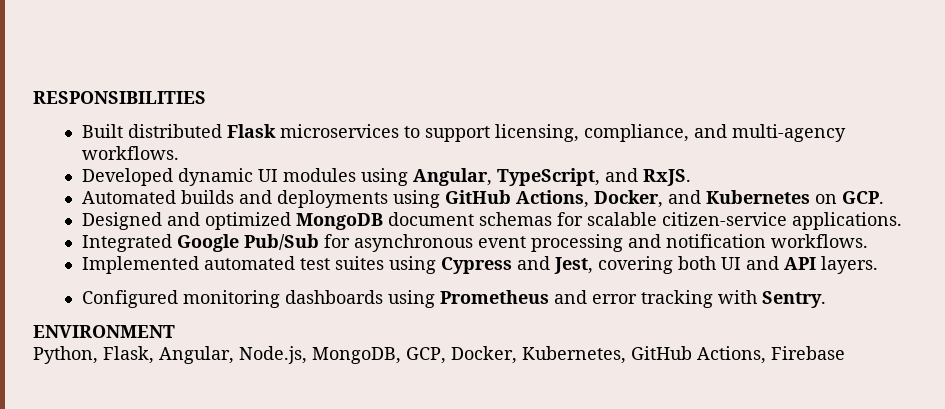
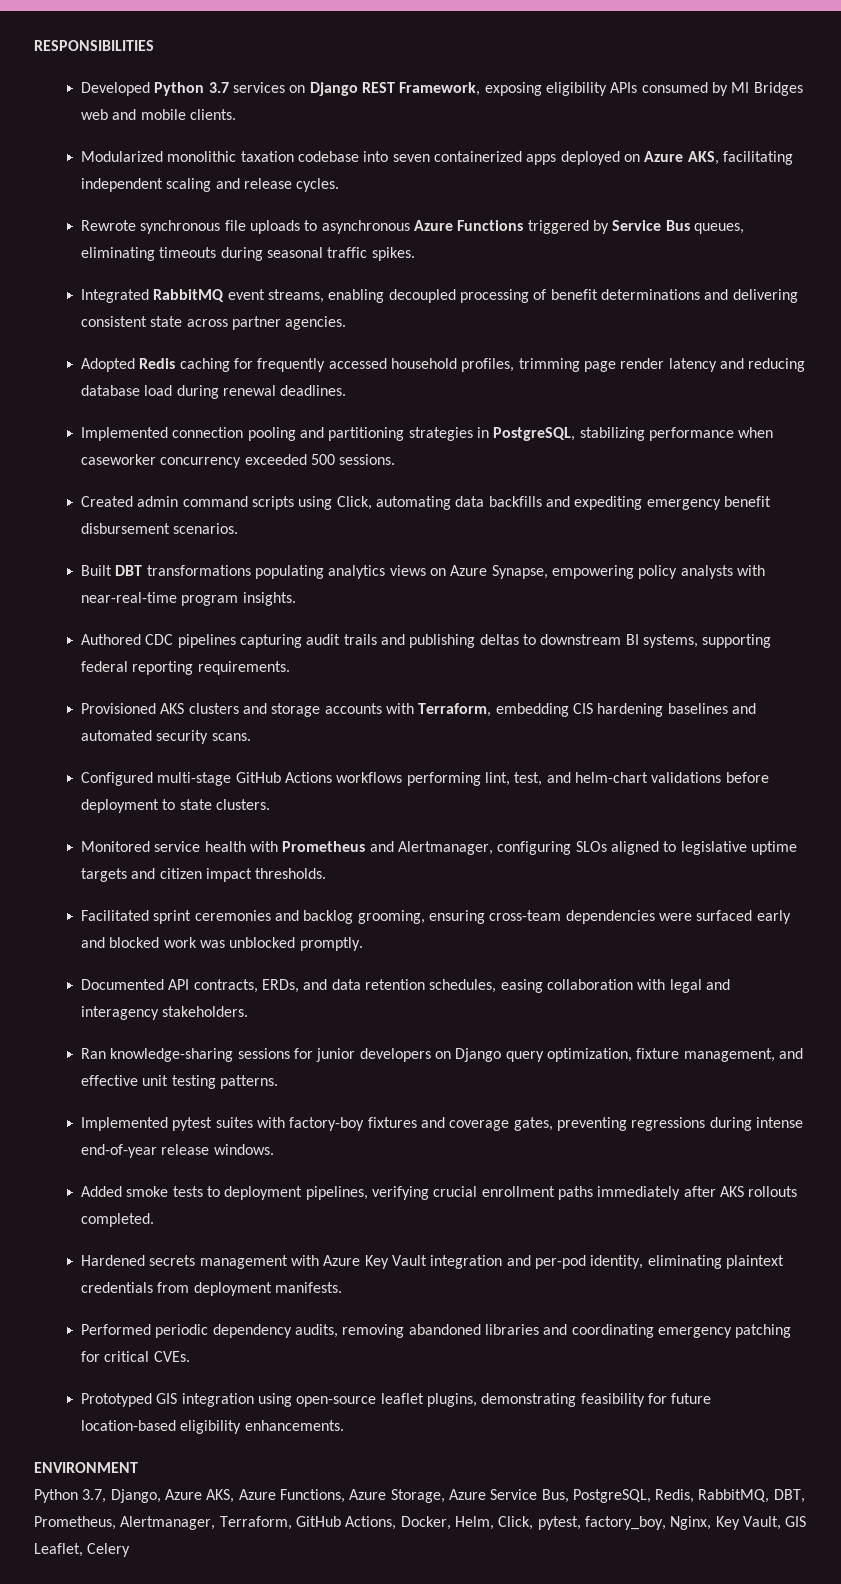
[81,124,846,142] [81,146,179,160] [81,168,691,186] [81,190,884,208] [81,212,902,230] [81,234,868,252] [81,256,878,274] [81,290,826,308] [33,325,175,338] [33,346,845,364] Built distributed Flask microservices to support licensing, compliance, and multi-agency workflows. // Developed dynamic UI modules using Angular, TypeScript, and RxJS. // Automated builds and deployments using GitHub Actions, Docker, and Kubernetes on GCP. // Designed and optimized MongoDB document schemas for scalable citizen-service applications. // Integrated Google Pub/Sub for asynchronous event processing and notification workflows. // Implemented automated test suites using Cypress and Jest, covering both UI and API layers. // Configured monitoring dashboards using Prometheus and error tracking with Sentry. // ENVIRONMENT // Python, Flask, Angular, Node.js, MongoDB, GCP, Docker, Kubernetes, GitHub Actions, Firebase -> [81,82,803,96] [81,109,237,120] [81,151,793,165] [81,178,340,192] [81,220,744,234] [81,247,415,261] [81,289,798,303] [81,316,347,330] [81,358,806,372] [81,385,347,399] [81,427,774,441] [81,454,396,468] [81,496,771,510] [81,523,239,534] [81,565,765,579] [81,592,296,606] [81,634,772,648] [81,661,290,675] [81,703,756,717] [81,730,251,744] [81,772,769,786] [81,799,271,813] [81,841,797,855] [81,868,327,882] [81,910,791,924] [81,937,363,951] [81,979,730,993] [81,1006,249,1020] [81,1048,803,1062] [81,1075,279,1089] [81,1117,803,1131] [81,1144,274,1158] [81,1186,798,1200] [81,1213,155,1227] [81,1255,784,1269] [81,1282,343,1296] [81,1324,792,1338] [81,1351,190,1362] [81,1393,712,1407] [81,1420,344,1434] [34,1462,138,1473] [34,1489,805,1503] [34,1516,807,1530] [34,1543,131,1557] Developed Python 3.7 services on Django REST Framework, exposing eligibility APIs consumed by MI Bridges web and mobile clients. // Modularized monolithic taxation codebase into seven containerized apps deployed on Azure AKS, facilitating independent scaling and release cycles. // Rewrote synchronous file uploads to asynchronous Azure Functions triggered by Service Bus queues, eliminating timeouts during seasonal traffic spikes. // Integrated RabbitMQ event streams, enabling decoupled processing of benefit determinations and delivering consistent state across partner agencies. // Adopted Redis caching for frequently accessed household profiles, trimming page render latency and reducing database load during renewal deadlines. // Implemented connection pooling and partitioning strategies in PostgreSQL, stabilizing performance when caseworker concurrency exceeded 500 sessions. // Created admin command scripts using Click, automating data backfills and expediting emergency benefit disbursement scenarios. // Built DBT transformations populating analytics views on Azure Synapse, empowering policy analysts with near-real-time program insights. // Authored CDC pipelines capturing audit trails and publishing deltas to downstream BI systems, supporting federal reporting requirements. // Provisioned AKS clusters and storage accounts with Terraform, embedding CIS hardening baselines and automated security scans. // Configured multi-stage GitHub Actions workflows performing lint, test, and helm-chart validations before deployment to state clusters. // Monitored service health with Prometheus and Alertmanager, configuring SLOs aligned to legislative uptime targets and citizen impact thresholds. // Facilitated sprint ceremonies and backlog grooming, ensuring cross-team dependencies were surfaced early and blocked work was unblocked promptly. // Documented API contracts, ERDs, and data retention schedules, easing collaboration with legal and interagency stakeholders. // Ran knowledge-sharing sessions for junior developers on Django query optimization, fixture management, and effective unit testing patterns. // Implemented pytest suites with factory-boy fixtures and coverage gates, preventing regressions during intense end-of-year release windows. // Added smoke tests to deployment pipelines, verifying crucial enrollment paths immediately after AKS rollouts completed. // Hardened secrets management with Azure Key Vault integration and per-pod identity, eliminating plaintext credentials from deployment manifests. // Performed periodic dependency audits, removing abandoned libraries and coordinating emergency patching for critical CVEs. // Prototyped GIS integration using open-source leaflet plugins, demonstrating feasibility for future location-based eligibility enhancements. // ENVIRONMENT // Python 3.7, Django, Azure AKS, Azure Functions, Azure Storage, Azure Service Bus, PostgreSQL, Redis, RabbitMQ, DBT, Prometheus, Alertmanager, Terraform, GitHub Actions, Docker, Helm, Click, pytest, factory_boy, Nginx, Key Vault, GIS Leaflet, Celery

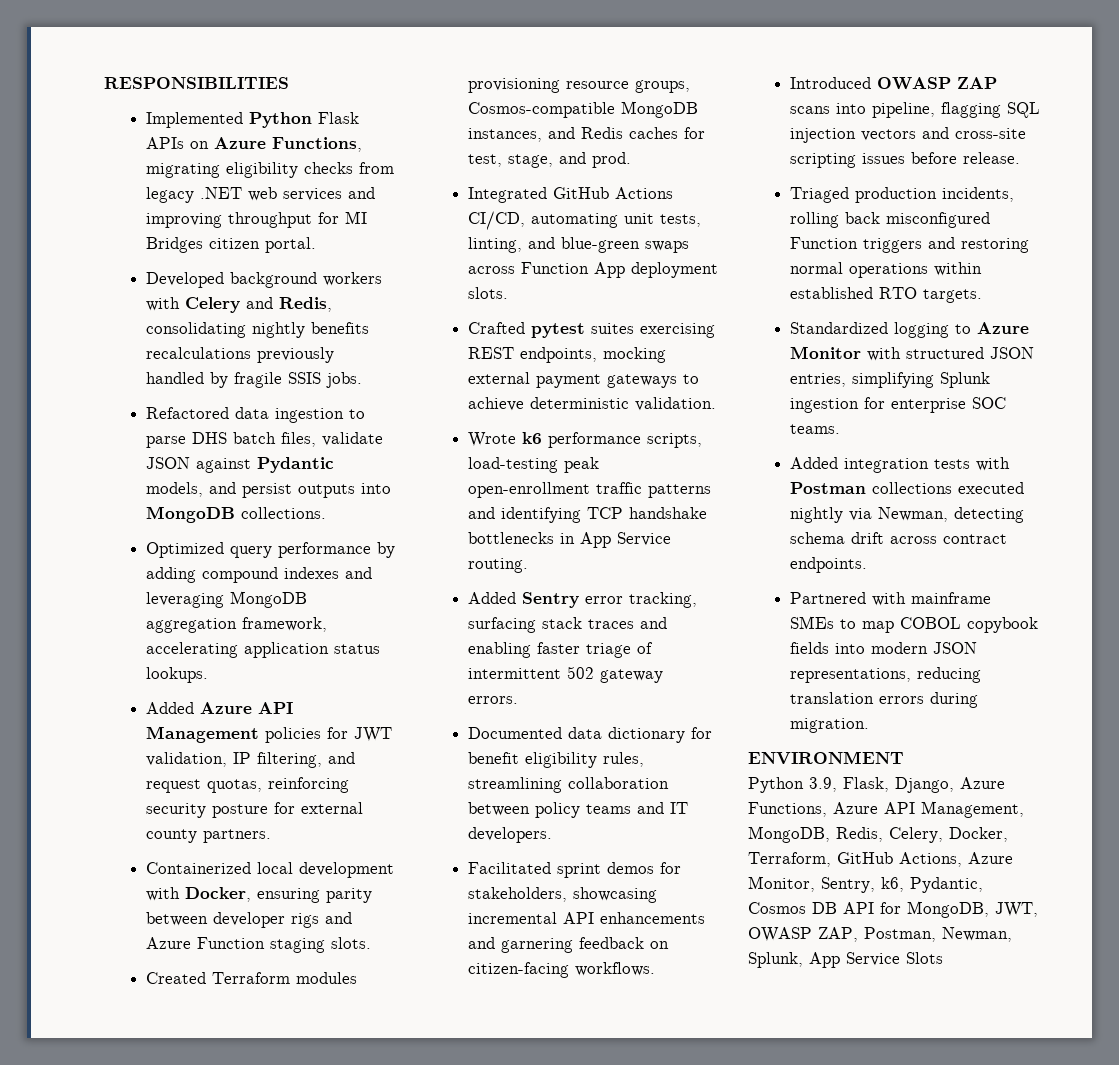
[81,82,803,96] [81,109,237,120] [81,151,793,165] [81,178,340,192] [81,220,744,234] [81,247,415,261] [81,289,798,303] [81,316,347,330] [81,358,806,372] [81,385,347,399] [81,427,774,441] [81,454,396,468] [81,496,771,510] [81,523,239,534] [81,565,765,579] [81,592,296,606] [81,634,772,648] [81,661,290,675] [81,703,756,717] [81,730,251,744] [81,772,769,786] [81,799,271,813] [81,841,797,855] [81,868,327,882] [81,910,791,924] [81,937,363,951] [81,979,730,993] [81,1006,249,1020] [81,1048,803,1062] [81,1075,279,1089] [81,1117,803,1131] [81,1144,274,1158] [81,1186,798,1200] [81,1213,155,1227] [81,1255,784,1269] [81,1282,343,1296] [81,1324,792,1338] [81,1351,190,1362] [81,1393,712,1407] [81,1420,344,1434] [34,1462,138,1473] [34,1489,805,1503] [34,1516,807,1530] [34,1543,131,1557] Developed Python 3.7 services on Django REST Framework, exposing eligibility APIs consumed by MI Bridges web and mobile clients. // Modularized monolithic taxation codebase into seven containerized apps deployed on Azure AKS, facilitating independent scaling and release cycles. // Rewrote synchronous file uploads to asynchronous Azure Functions triggered by Service Bus queues, eliminating timeouts during seasonal traffic spikes. // Integrated RabbitMQ event streams, enabling decoupled processing of benefit determinations and delivering consistent state across partner agencies. // Adopted Redis caching for frequently accessed household profiles, trimming page render latency and reducing database load during renewal deadlines. // Implemented connection pooling and partitioning strategies in PostgreSQL, stabilizing performance when caseworker concurrency exceeded 500 sessions. // Created admin command scripts using Click, automating data backfills and expediting emergency benefit disbursement scenarios. // Built DBT transformations populating analytics views on Azure Synapse, empowering policy analysts with near-real-time program insights. // Authored CDC pipelines capturing audit trails and publishing deltas to downstream BI systems, supporting federal reporting requirements. // Provisioned AKS clusters and storage accounts with Terraform, embedding CIS hardening baselines and automated security scans. // Configured multi-stage GitHub Actions workflows performing lint, test, and helm-chart validations before deployment to state clusters. // Monitored service health with Prometheus and Alertmanager, configuring SLOs aligned to legislative uptime targets and citizen impact thresholds. // Facilitated sprint ceremonies and backlog grooming, ensuring cross-team dependencies were surfaced early and blocked work was unblocked promptly. // Documented API contracts, ERDs, and data retention schedules, easing collaboration with legal and interagency stakeholders. // Ran knowledge-sharing sessions for junior developers on Django query optimization, fixture management, and effective unit testing patterns. // Implemented pytest suites with factory-boy fixtures and coverage gates, preventing regressions during intense end-of-year release windows. // Added smoke tests to deployment pipelines, verifying crucial enrollment paths immediately after AKS rollouts completed. // Hardened secrets management with Azure Key Vault integration and per-pod identity, eliminating plaintext credentials from deployment manifests. // Performed periodic dependency audits, removing abandoned libraries and coordinating emergency patching for critical CVEs. // Prototyped GIS integration using open-source leaflet plugins, demonstrating feasibility for future location-based eligibility enhancements. // ENVIRONMENT // Python 3.7, Django, Azure AKS, Azure Functions, Azure Storage, Azure Service Bus, PostgreSQL, Redis, RabbitMQ, DBT, Prometheus, Alertmanager, Terraform, GitHub Actions, Docker, Helm, Click, pytest, factory_boy, Nginx, Key Vault, GIS Leaflet, Celery -> [146,112,360,128] [146,137,363,152] [146,162,395,178] [146,187,376,203] [146,211,368,228] [146,237,317,253] [146,272,383,288] [146,297,333,313] [146,322,370,338] [146,347,335,363] [146,372,363,388] [146,407,366,423] [146,432,384,448] [146,457,335,473] [146,482,392,498] [146,506,327,523] [146,542,396,558] [146,567,373,583] [146,591,308,608] [146,617,328,633] [146,642,381,658] [146,667,209,683] [146,702,294,714] [146,726,393,743] [146,752,356,768] [146,777,350,793] [146,802,364,818] [146,829,272,843] [146,862,395,878] [146,887,373,903] [146,912,353,928] [146,937,372,953] [146,972,358,984] [468,78,691,93] [468,101,699,118] [468,127,706,142] [468,152,632,168] [468,187,674,203] [468,211,702,230] [468,237,690,253] [468,262,719,278] [468,287,509,299] [468,322,716,338] [468,347,667,363] [468,372,700,388] [468,397,717,411] [468,432,703,448] [468,457,600,473] [468,482,712,498] [468,507,708,523] [468,532,672,548] [468,558,529,573] [468,592,698,608] [468,617,668,633] [468,642,654,658] [468,666,664,683] [468,696,519,704] [468,727,713,743] [468,752,645,768] [468,777,670,793] [468,802,689,818] [468,827,553,843] [468,862,682,878] [468,887,658,903] [468,912,706,924] [468,937,670,953] [468,962,656,978] [790,77,998,90] [790,102,1041,118] [790,127,1027,143] [790,152,1021,168] [790,187,1015,203] [790,212,991,228] [790,237,1030,253] [790,262,983,278] [790,287,983,303] [790,322,1030,338] [790,346,1035,361] [790,372,991,388] [790,397,1007,413] [790,424,841,434] [790,457,1011,473] [790,482,1025,494] [790,507,1025,523] [790,532,1008,544] [790,557,868,573] [790,592,992,606] [790,616,1039,633] [790,642,978,654] [790,667,982,683] [790,692,979,708] [790,718,870,733] [748,751,904,764] [748,777,1005,793] [748,801,1024,818] [748,826,1008,843] [748,852,1013,867] [748,876,983,893] [748,901,1038,918] [748,927,1012,942] [748,952,943,968] Implemented Python Flask APIs on Azure Functions, migrating eligibility checks from legacy .NET web services and improving throughput for MI Bridges citizen portal. // Developed background workers with Celery and Redis, consolidating nightly benefits recalculations previously handled by fragile SSIS jobs. // Refactored data ingestion to parse DHS batch files, validate JSON against Pydantic models, and persist outputs into MongoDB collections. // Optimized query performance by adding compound indexes and leveraging MongoDB aggregation framework, accelerating application status lookups. // Added Azure API Management policies for JWT validation, IP filtering, and request quotas, reinforcing security posture for external county partners. // Containerized local development with Docker, ensuring parity between developer rigs and Azure Function staging slots. // Created Terraform modules provisioning resource groups, Cosmos-compatible MongoDB instances, and Redis caches for test, stage, and prod. // Integrated GitHub Actions CI/CD, automating unit tests, linting, and blue-green swaps across Function App deployment slots. // Crafted pytest suites exercising REST endpoints, mocking external payment gateways to achieve deterministic validation. // Wrote k6 performance scripts, load-testing peak open-enrollment traffic patterns and identifying TCP handshake bottlenecks in App Service routing. // Added Sentry error tracking, surfacing stack traces and enabling faster triage of intermittent 502 gateway errors. // Documented data dictionary for benefit eligibility rules, streamlining collaboration between policy teams and IT developers. // Facilitated sprint demos for stakeholders, showcasing incremental API enhancements and garnering feedback on citizen-facing workflows. // Introduced OWASP ZAP scans into pipeline, flagging SQL injection vectors and cross-site scripting issues before release. // Triaged production incidents, rolling back misconfigured Function triggers and restoring normal operations within established RTO targets. // Standardized logging to Azure Monitor with structured JSON entries, simplifying Splunk ingestion for enterprise SOC teams. // Added integration tests with Postman collections executed nightly via Newman, detecting schema drift across contract endpoints. // Partnered with mainframe SMEs to map COBOL copybook fields into modern JSON representations, reducing translation errors during migration. // ENVIRONMENT // Python 3.9, Flask, Django, Azure Functions, Azure API Management, MongoDB, Redis, Celery, Docker, Terraform, GitHub Actions, Azure Monitor, Sentry, k6, Pydantic, Cosmos DB API for MongoDB, JWT, OWASP ZAP, Postman, Newman, Splunk, App Service Slots

